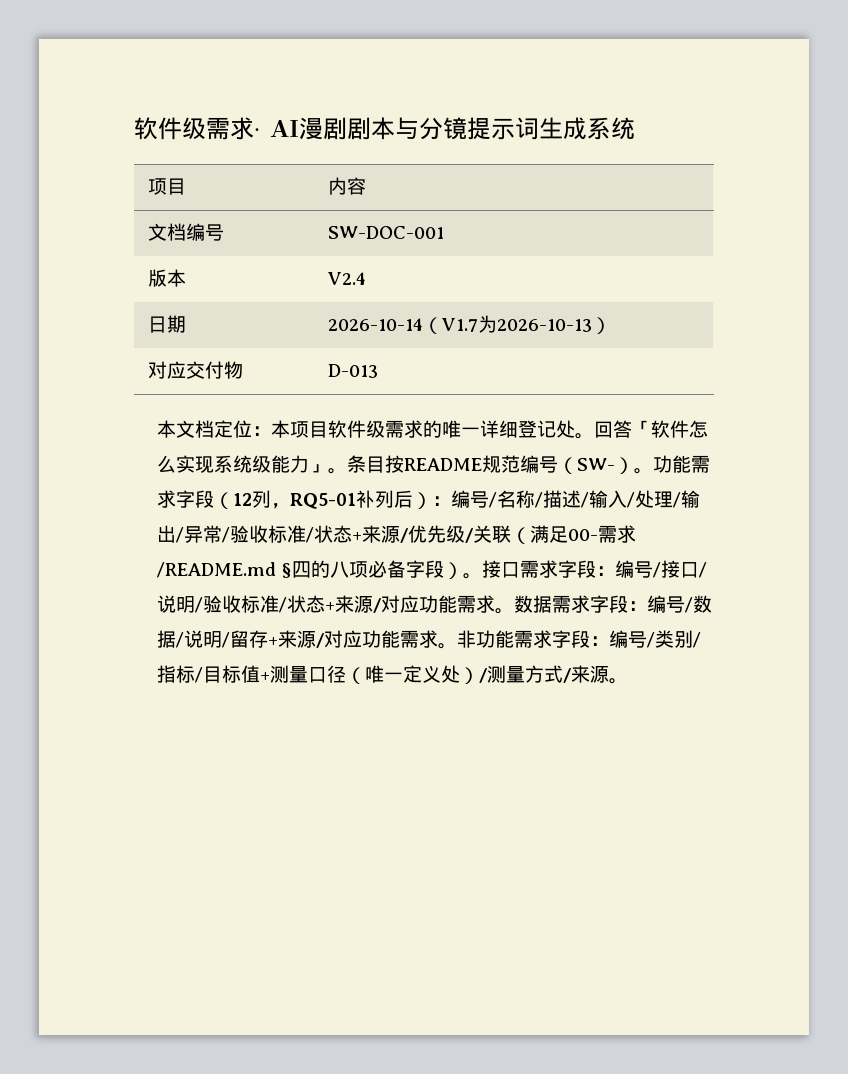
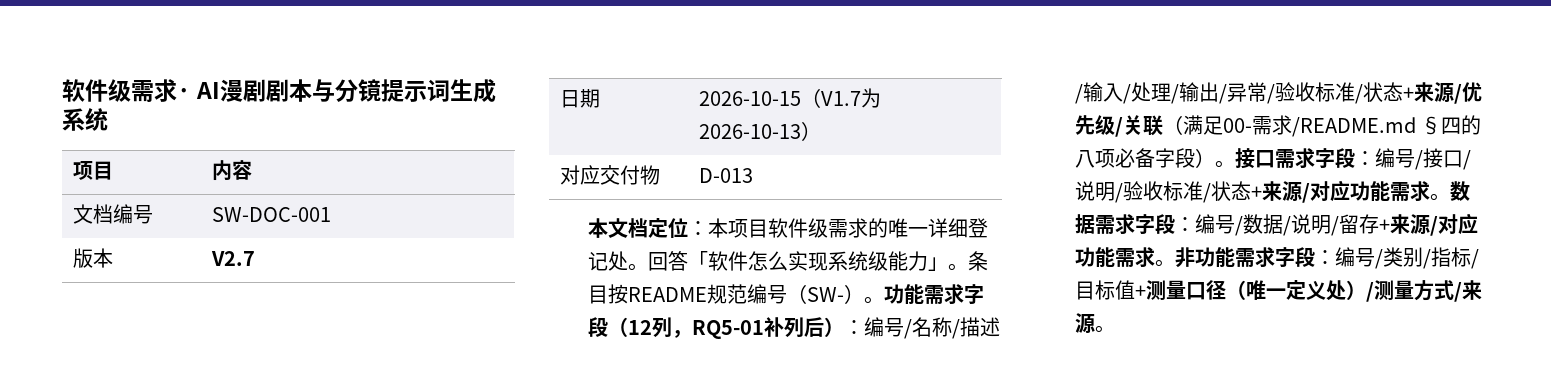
[327,272,366,285] V2.4 -> [210,251,255,266] V2.7
[327,318,423,331] 2026-10-14 -> [698,91,801,106] 2026-10-15

